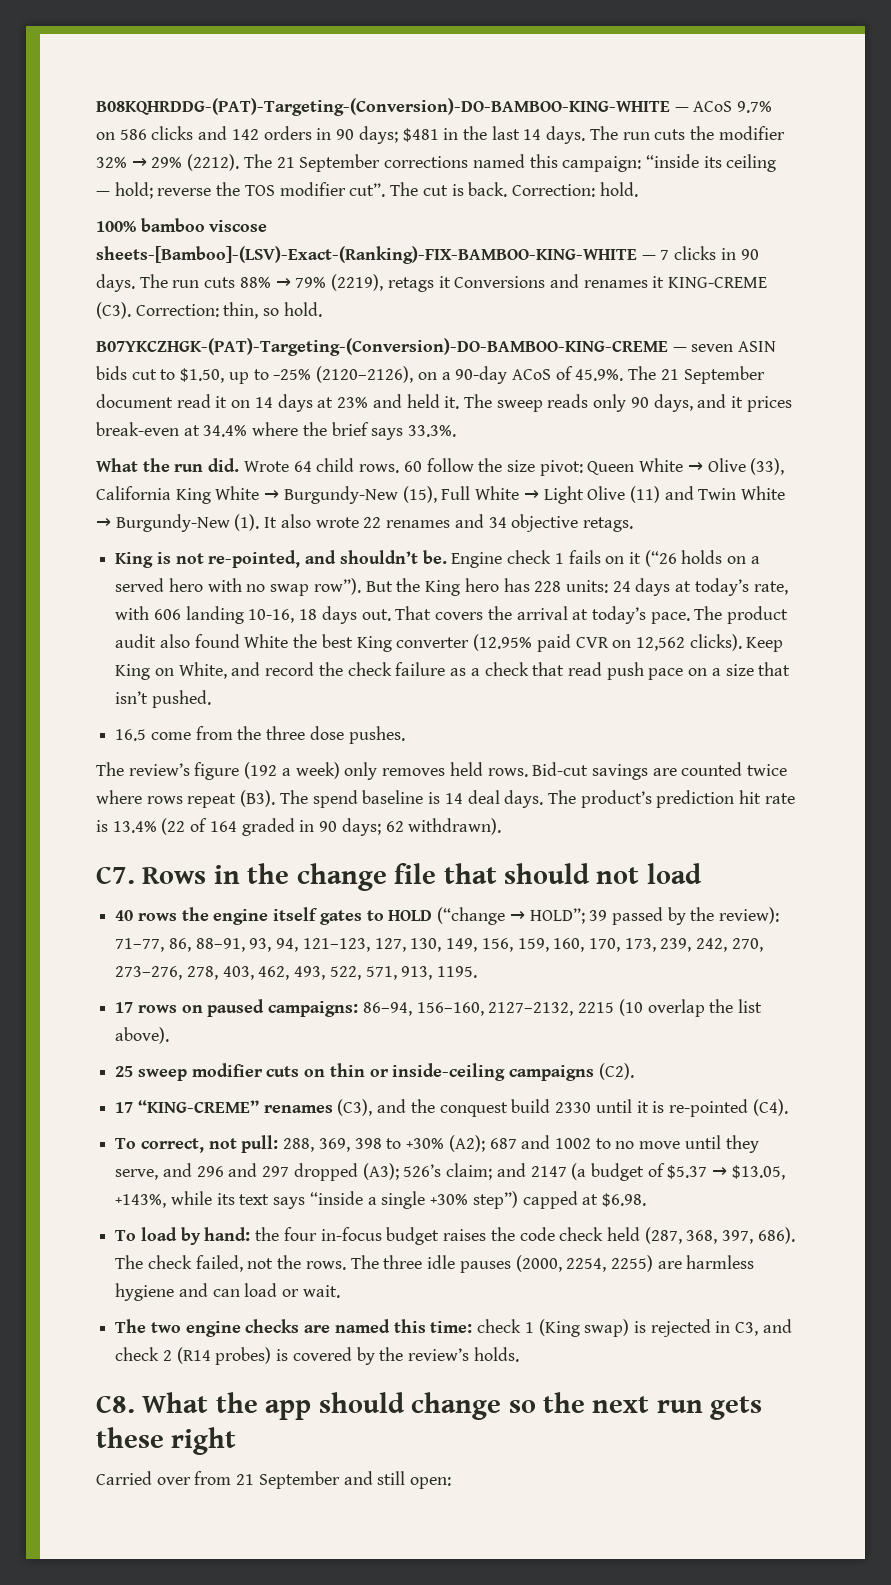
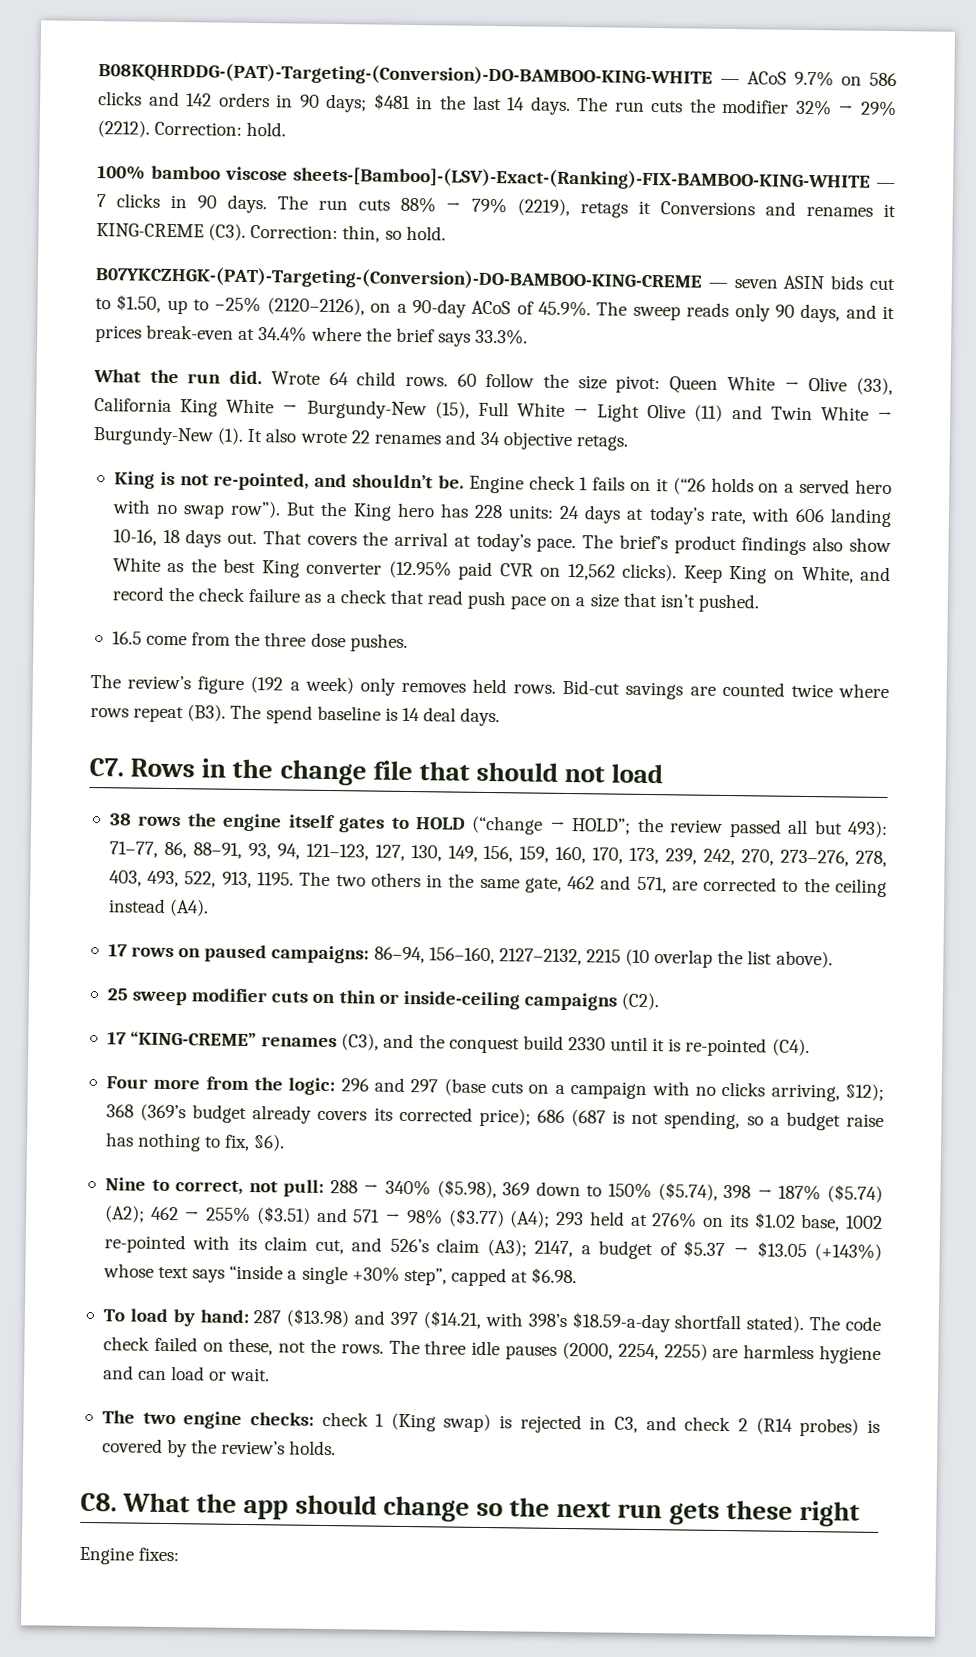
[243,154,777,172] [96,182,508,199] The 21 September corrections named this campaign: “inside its ceiling — hold; reverse the TOS modifier cut”. The cut is back. -> (150, 129) none
[660,366,765,384] [96,394,492,412] 21 September document read it on 14 days at 23% and held it. The -> (628, 308) none
[727,606,789,624] [115,634,289,648] product audit also found White -> [618,534,892,555] [112,557,185,573] brief’s product findings also show White as
[547,790,795,808] [96,818,502,836] The product’s prediction hit rate is 13.4% (22 of 164 graded in 90 days; 62 withdrawn). -> (501, 717) none
[115,910,134,921] 40 -> [109,813,132,826] 38
[589,907,780,925] 39 passed by the review): -> [636,817,889,839] the review passed all but 493):
[258,966,290,980] 462, -> (142, 878) none
[365,966,397,980] 571, -> (217, 879) none
(478, 972) none -> [299,871,887,898] [107,898,210,917] The two others in the same gate, 462 and 571, are corrected to the ceiling instead (A4).
[115,1135,759,1153] [115,1163,785,1181] [115,1191,235,1208] To correct, not pull: 288, 369, 398 to +30% (A2); 687 and 1002 to no move until they serve, and 296 and 297 dropped (A3); 526’s claim; and 2147 (a budget of $5.37 → $13.05, +143%, while its -> [105,1076,885,1102] [105,1103,885,1131] [104,1132,286,1152] [104,1177,884,1203] [104,1205,883,1232] [103,1234,883,1261] [102,1263,154,1278] Four more from the logic: 296 and 297 (base cuts on a campaign with no clicks arriving, §12); 368 (369’s budget already covers its corrected price); 686 (687 is not spending, so a budget raise has nothing to fix, §6). // Nine to correct, not pull: 288 → 340% ($5.98), 369 down to 150% ($5.74), 398 → 187% ($5.74) (A2); 462 → 255% ($3.51) and 571 → 98% ($3.77) (A4); 293 held at 276% on its $1.02 base, 1002 re-pointed with its claim cut, and 526’s claim (A3); 2147, a budget of $5.37 → $13.05 (+143%) whose
[472,1191,518,1209] step”) -> [403,1267,447,1286] step”,
[255,1227,795,1245] [115,1255,243,1272] the four in-focus budget raises the code check held (287, 368, 397, 686). The check failed, -> [253,1308,881,1334] [102,1336,274,1356] 287 ($13.98) and 397 ($14.21, with 398’s $18.59-a-day shortfall stated). The code check failed on these,
[245,1319,473,1333] checks are named this time: -> [249,1412,314,1426] checks:
[96,1471,452,1489] Carried over from 21 September and still open: -> [79,1546,180,1565] Engine fixes:

